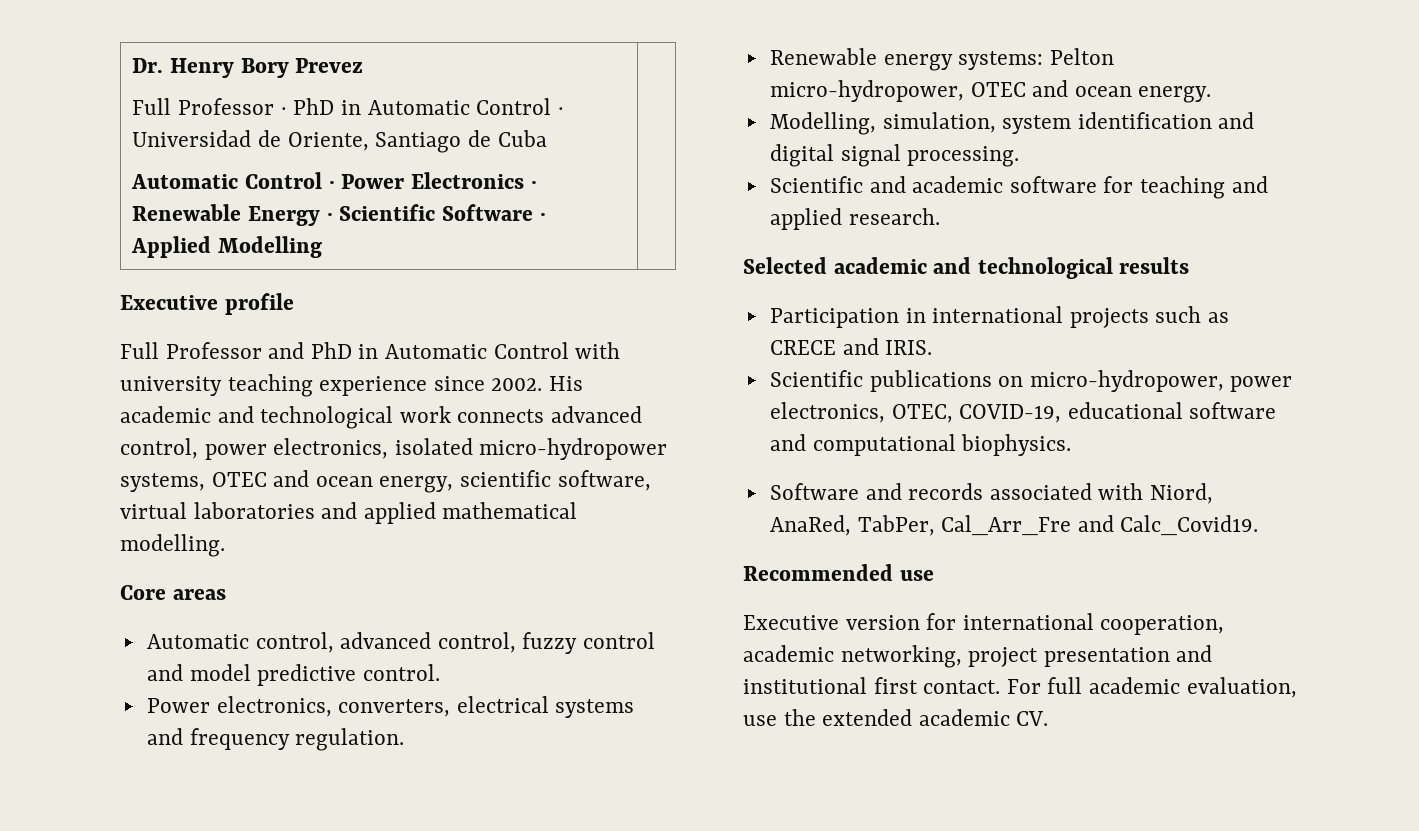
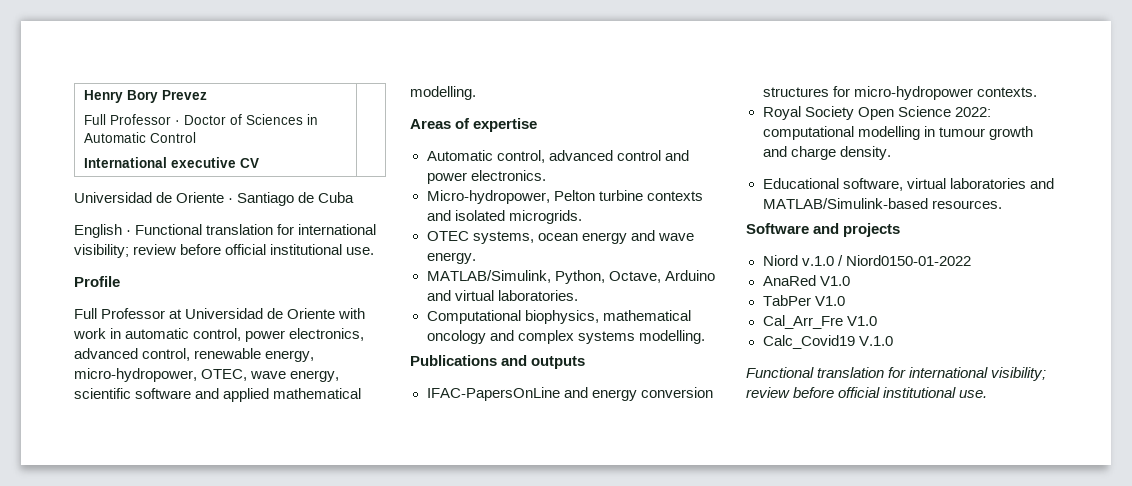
[132,58,164,73] Dr. -> (84, 96) none
[293,98,564,115] [132,130,547,153] [131,172,537,189] [132,204,546,226] [131,236,323,258] [120,293,294,315] [120,342,621,359] [120,374,584,397] [120,406,643,429] [120,438,668,460] [120,470,651,493] [120,502,315,519] PhD in Automatic Control · Universidad de Oriente, Santiago de Cuba // Automatic Control · Power Electronics · Renewable Energy · Scientific Software · Applied Modelling | // Executive profile // Full Professor and PhD in Automatic Control with university teaching experience since 2002. His academic and technological work connects advanced control, power electronics, isolated micro-hydropower systems, OTEC and ocean energy, scientific software, virtual laboratories -> [184,114,319,125] [84,132,197,143] [84,157,260,168] [74,192,355,206] [74,224,377,238] [74,244,375,258] [74,276,120,287] [74,308,366,319] [73,328,365,342] [74,348,315,362] [74,368,340,382] [74,388,192,399] Doctor of Sciences in Automatic Control // International executive CV | // Universidad de Oriente · Santiago de Cuba // English · Functional translation for international visibility; review before official institutional use. // Profile // Full Professor at Universidad de Oriente with work in automatic control, power electronics, advanced control, renewable energy, micro-hydropower, OTEC, wave energy, scientific software
[120,585,226,600] Core areas -> [410,118,538,132] Areas of expertise
[437,632,656,654] [146,664,440,686] [146,696,635,718] [146,728,405,751] [769,48,1114,71] [769,80,1212,103] [769,112,1255,135] [769,144,1020,167] [769,176,1268,199] [769,208,940,230] [743,257,1190,279] [769,306,1230,328] [769,338,933,355] [769,370,1293,392] [769,402,1277,423] [769,434,1072,456] [769,483,1214,504] [769,515,1259,536] [743,564,934,581] [743,613,1225,635] [743,645,1213,668] [743,677,1297,698] [743,709,1049,726] control, fuzzy control and model predictive control. // Power electronics, converters, electrical systems and frequency regulation. // Renewable energy systems: Pelton micro-hydropower, OTEC and ocean energy. // Modelling, simulation, system identification and digital signal processing. // Scientific and academic software for teaching and applied research. // Selected academic and technological results // Participation in international projects such as CRECE and IRIS. // Scientific publications on micro-hydropower, power electronics, OTEC, COVID-19, educational software and computational biophysics. // Software and records associated with Niord, AnaRed, TabPer, Cal_Arr_Fre and Calc_Covid19. // Recommended use // Executive version for international cooperation, academic networking, project presentation and institutional first contact. For full academic evaluation, use the extended academic CV. -> [616,150,689,161] [426,170,546,184] [426,190,703,204] [426,210,582,224] [426,230,694,244] [426,252,476,264] [426,270,715,284] [426,290,578,301] [426,310,691,324] [426,330,705,344] [410,355,586,369] [426,387,713,401] [762,86,1037,100] [762,106,991,120] [762,126,1033,140] [762,146,891,160] [762,178,1054,191] [762,198,1002,209] [746,223,901,237] [762,255,971,266] [762,275,850,286] [762,295,845,306] [762,315,877,329] [762,335,893,349] [746,367,1047,381] [746,387,988,398] control and power electronics. // Micro-hydropower, Pelton turbine contexts and isolated microgrids. // OTEC systems, ocean energy and wave energy. // MATLAB/Simulink, Python, Octave, Arduino and virtual laboratories. // Computational biophysics, mathematical oncology and complex systems modelling. // Publications and outputs // IFAC-PapersOnLine and energy conversion structures for micro-hydropower contexts. // Royal Society Open Science 2022: computational modelling in tumour growth and charge density. // Educational software, virtual laboratories and MATLAB/Simulink-based resources. // Software and projects // Niord v.1.0 / Niord0150-01-2022 // AnaRed V1.0 // TabPer V1.0 // Cal_Arr_Fre V1.0 // Calc_Covid19 V.1.0 // Functional translation for international visibility; review before official institutional use.

